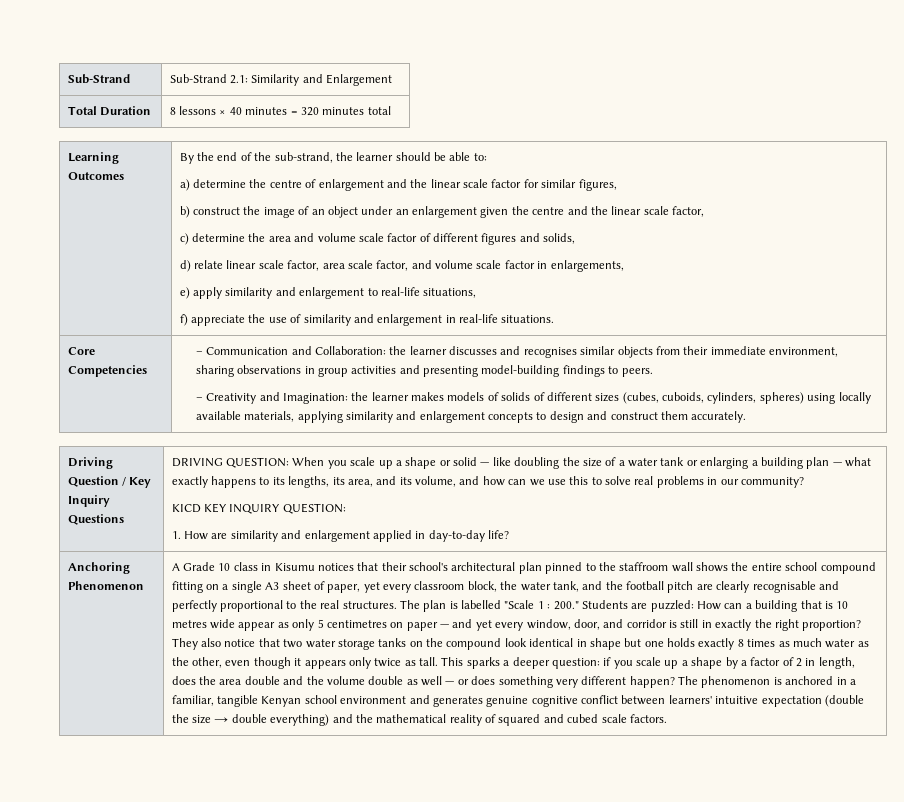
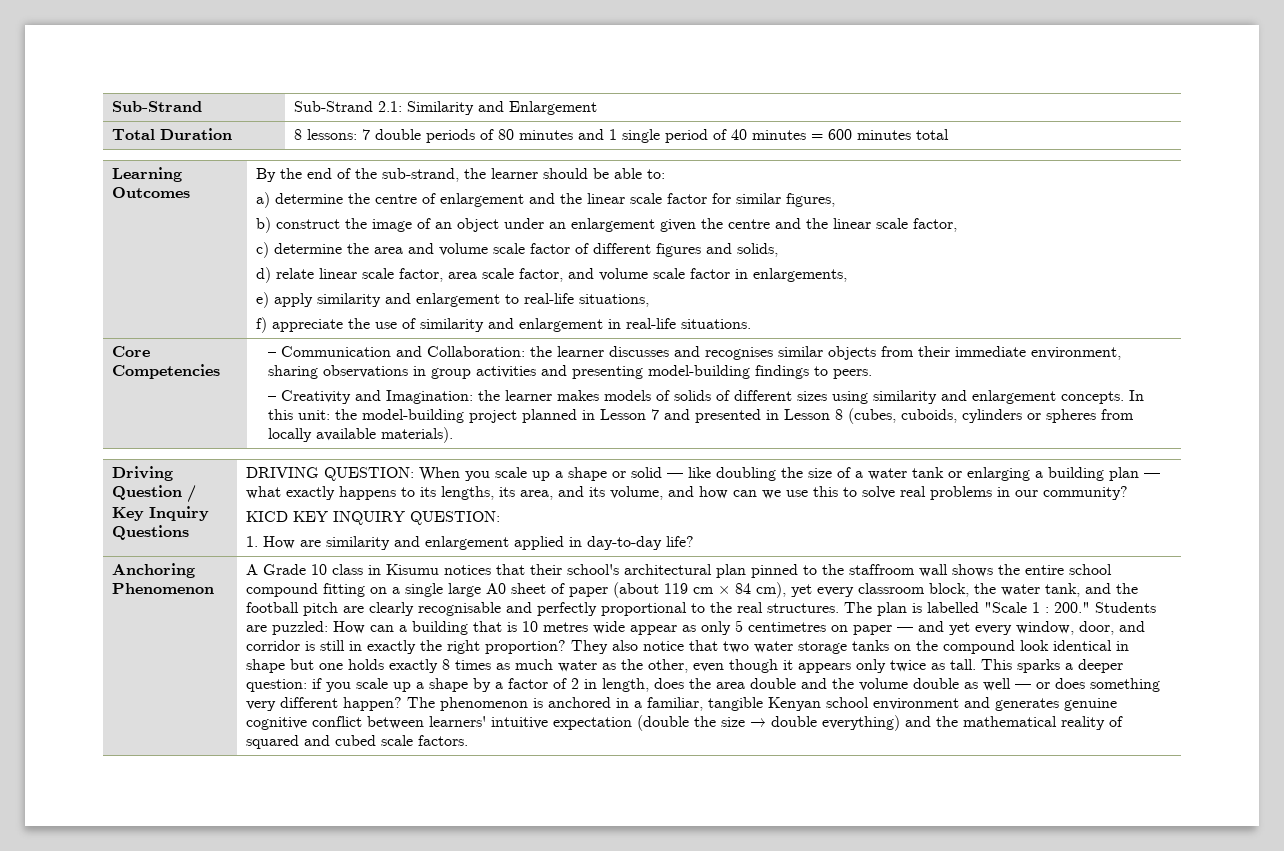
[179,106,227,115] lessons × -> [306,129,727,143] lessons: 7 double periods of 80 minutes and 1 single period of
[300,107,319,116] 320 -> [827,129,852,140] 600
[622,392,871,404] [195,411,747,423] (cubes, cuboids, cylinders, spheres) using locally available materials, applying similarity and enlargement concepts to design and construct them accurately. -> [831,390,1144,404] [267,408,1134,424] [267,427,453,443] using similarity and enlargement concepts. In this unit: the model-building project planned in Lesson 7 and presented in Lesson 8 (cubes, cuboids, cylinders or spheres from locally available materials).
[265,581,361,593] A3 sheet of paper, -> [447,582,786,598] large A0 sheet of paper (about 119 cm × 84 cm),

